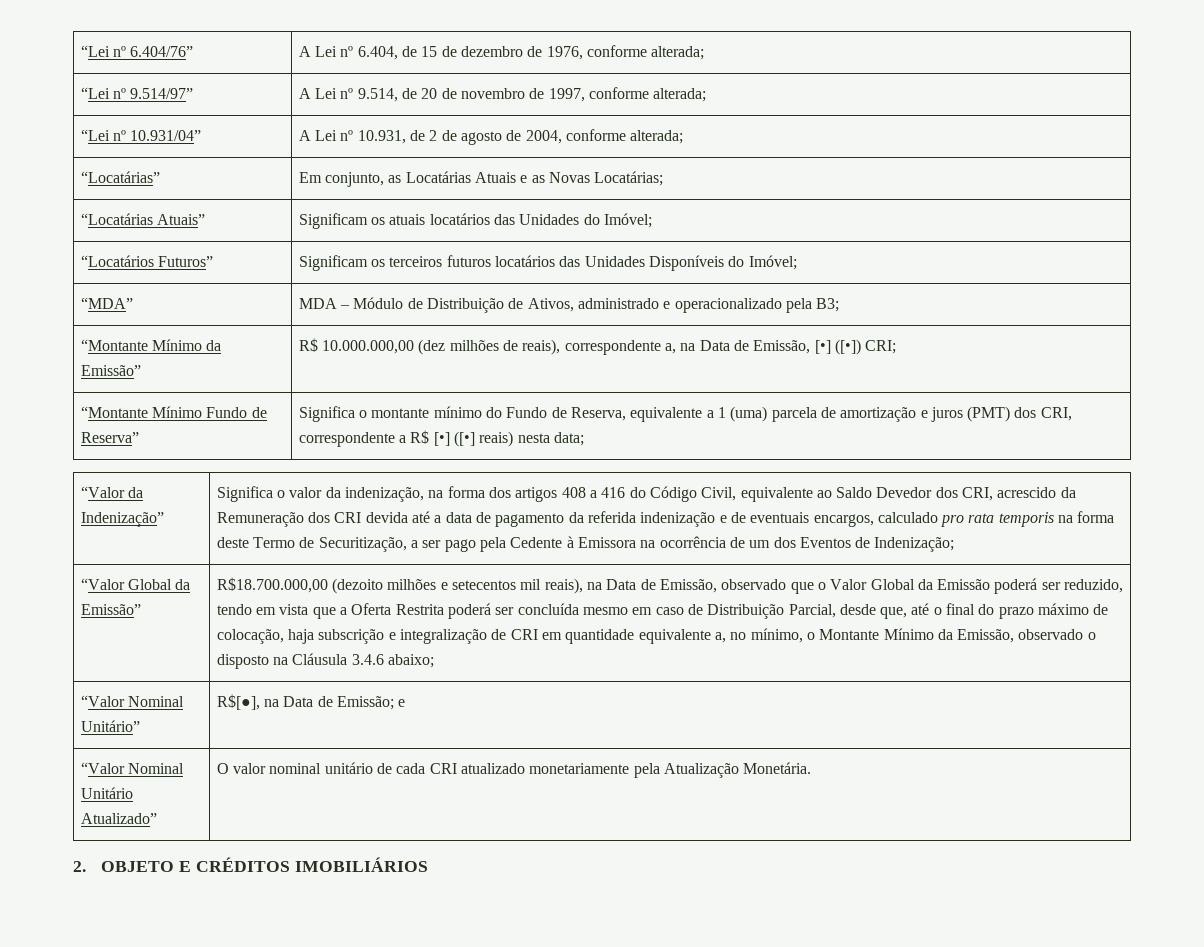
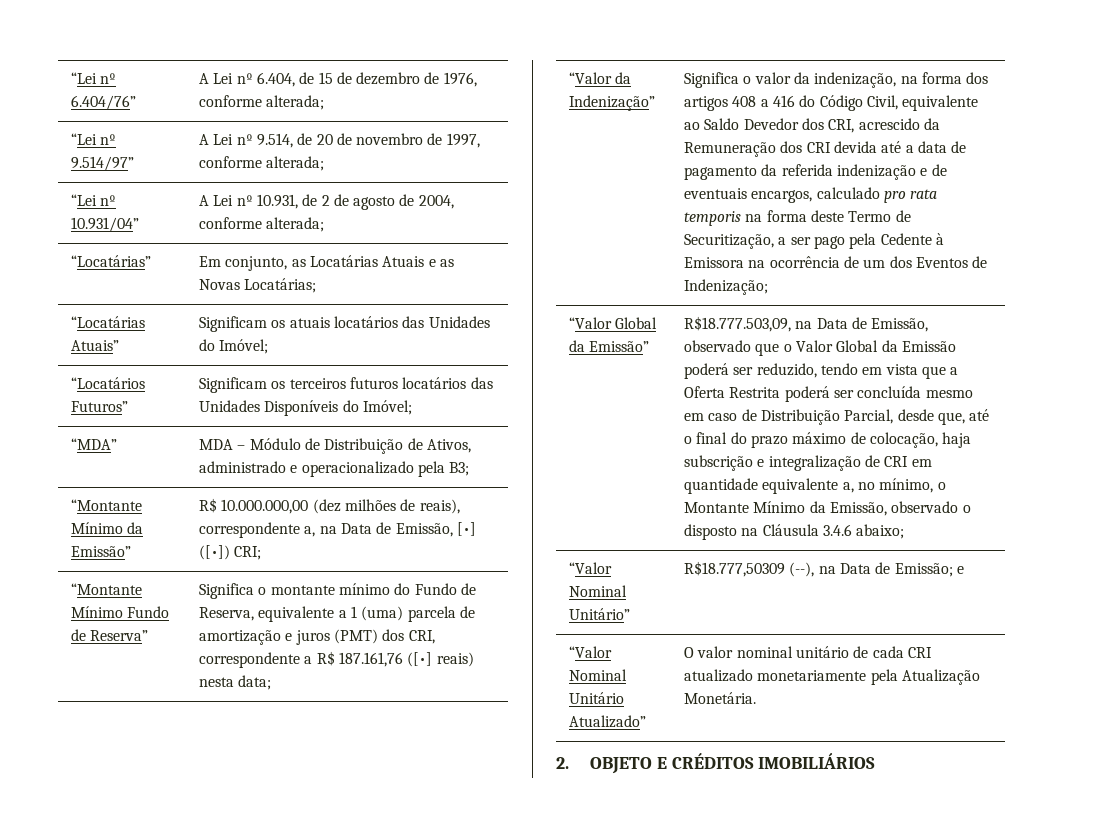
[433,432,450,446] [•] -> [338,652,403,667] 187.161,76
[216,577,583,594] R$18.700.000,00 (dezoito milhões e setecentos mil reais), -> [683,316,791,332] R$18.777.503,09,
[216,694,260,710] R$[●], -> [683,561,815,577] R$18.777,50309 (--),

